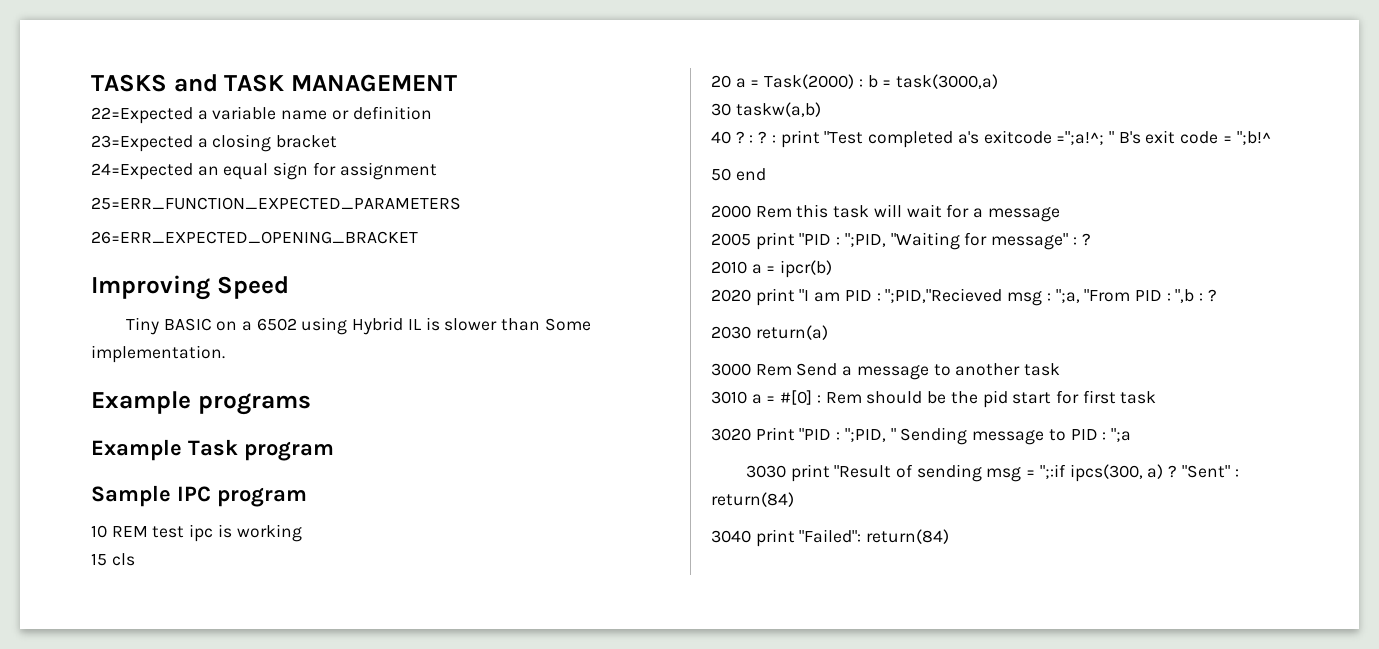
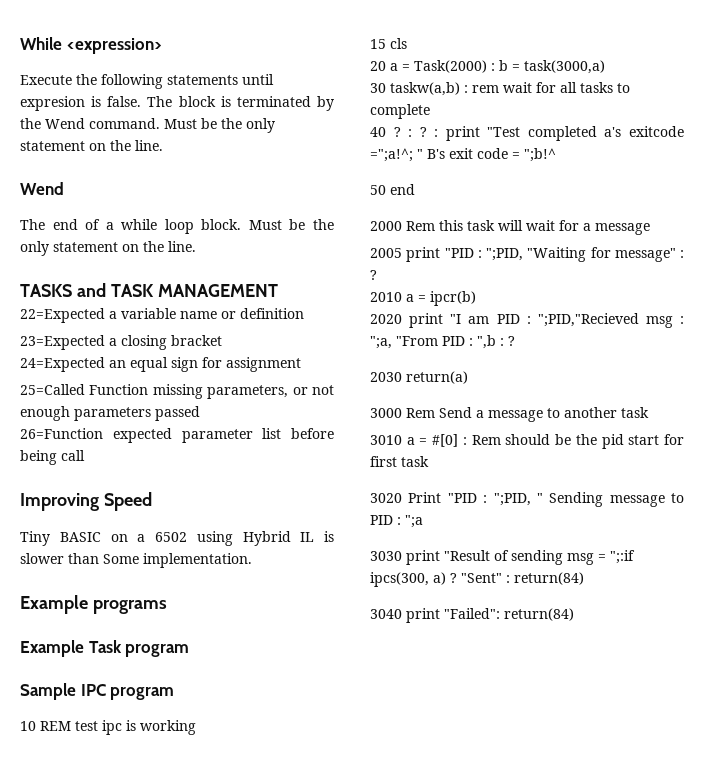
(91, 83) none -> [20,37,162,54] [20,74,274,89] [20,96,334,111] [20,118,275,133] [20,140,163,151] [20,182,64,195] [20,219,334,234] [20,241,196,256] While <expression> // Execute the following statements until expresion is false. The block is terminated by the Wend command. Must be the only statement on the line. // Wend // The end of a while loop block. Must be the only statement on the line. //
[91,197,461,210] [91,231,418,244] 25=ERR_FUNCTION_EXPECTED_PARAMETERS // 26=ERR_EXPECTED_OPENING_BRACKET -> [20,384,334,399] [20,406,200,421] [20,428,334,443] [20,450,85,465] 25=Called Function missing parameters, or not enough parameters passed // 26=Function expected parameter list before being call
(821, 109) none -> [464,82,630,93] [370,104,430,119] : rem wait for all tasks to complete

